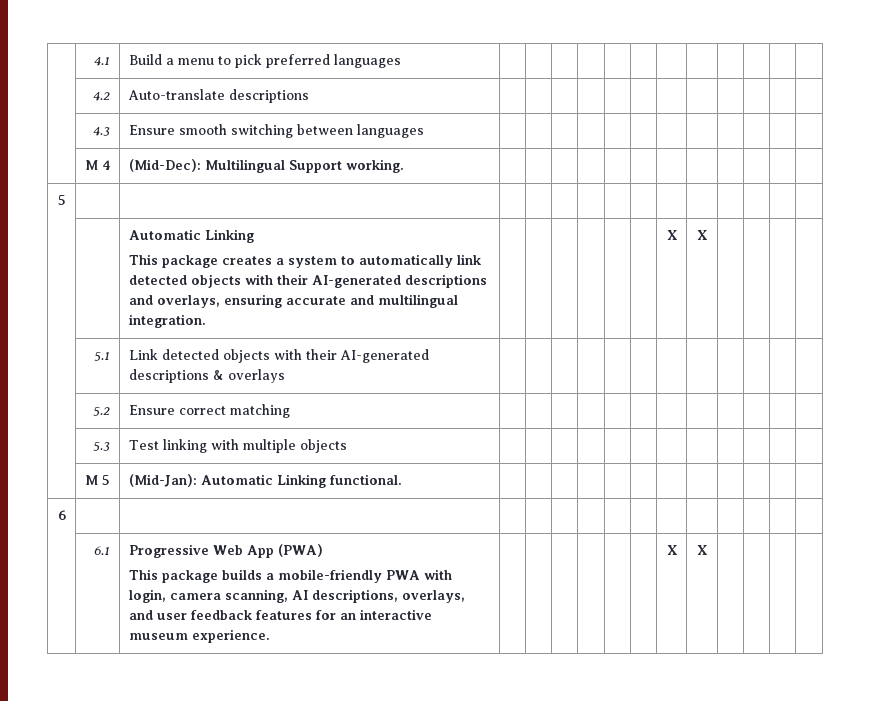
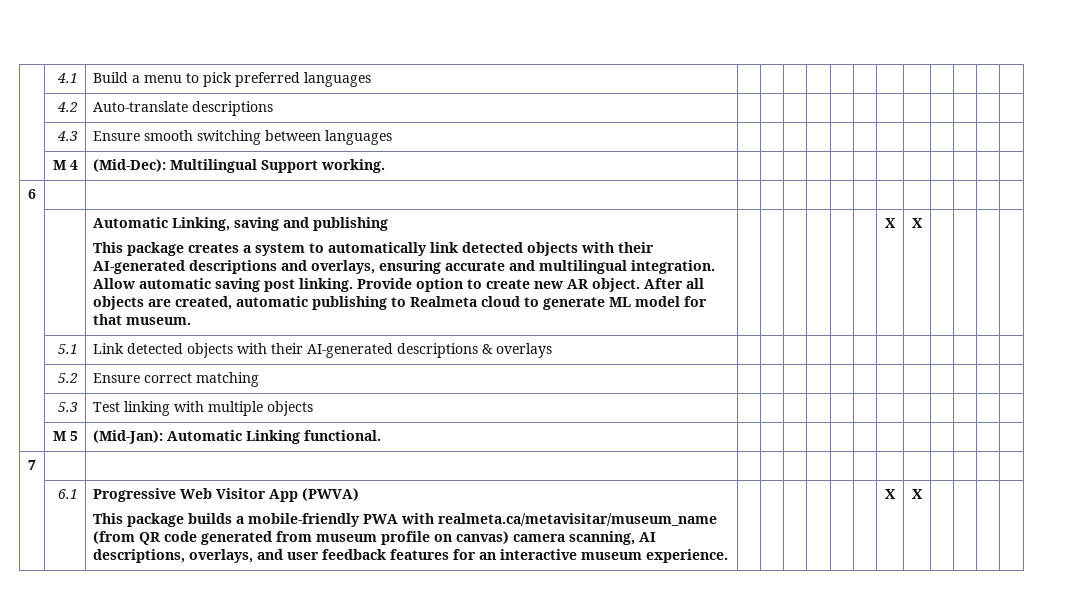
[57,195,66,205] [128,229,254,243] 5 | | | | | | | | | | | | | | // | | Automatic Linking -> [28,189,36,199] [93,217,389,231] 6 | | | | | | | | | | | | | | // | | Automatic Linking, saving and publishing
(206, 321) none -> [93,278,705,292] [93,296,708,310] [93,314,192,325] Allow automatic saving post linking. Provide option to create new AR object. After all objects are created, automatic publishing to Realmeta cloud to generate ML model for that museum.
[57,510,66,520] 6 -> [28,460,36,470] 7
[246,544,323,558] App (PWA) -> [216,488,360,502] Visitor App (PWVA)
[128,589,166,603] login, -> [438,513,718,526] [93,531,510,545] realmeta.ca/metavisitar/museum_name (from QR code generated from museum profile on canvas)

